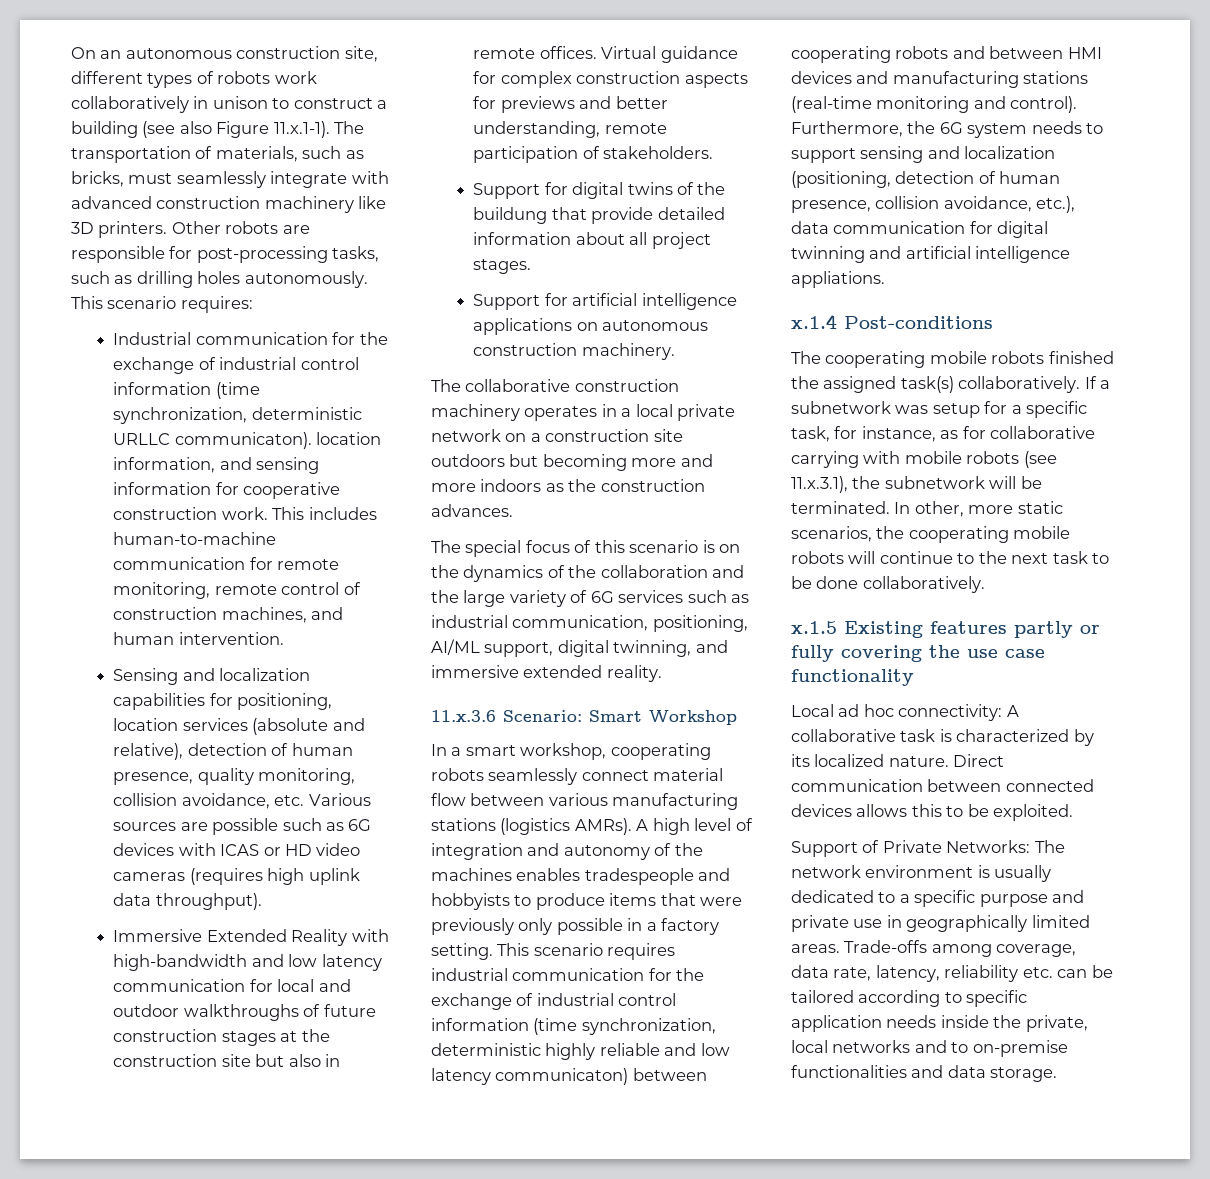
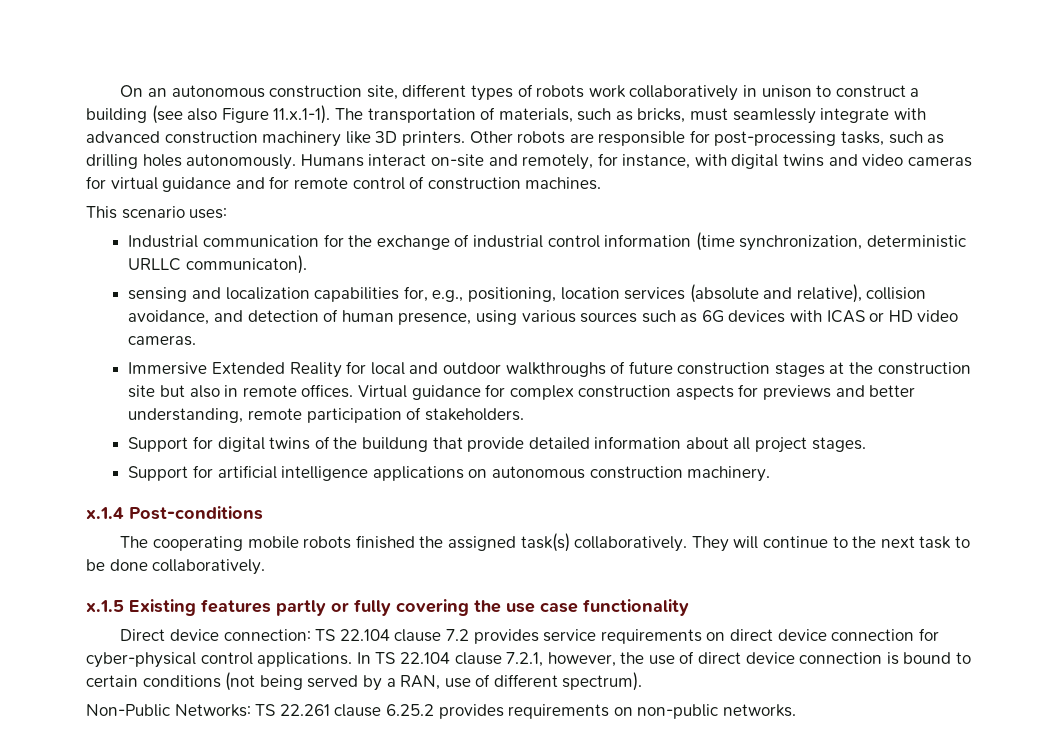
[71,296,253,313] This scenario requires: -> [300,153,972,170] [86,176,602,192] [86,206,228,219] Humans interact on-site and remotely, for instance, with digital twins and video cameras for virtual guidance and for remote control of construction machines. // This scenario uses:
[316,432,382,445] [113,457,320,474] [113,482,341,499] [113,507,377,520] [113,532,277,545] [113,557,340,570] [113,582,361,599] [113,607,344,623] [113,632,284,645] [113,668,179,685] location information, and sensing information for cooperative construction work. This includes human-to-machine communication for remote monitoring, remote control of construction machines, and human intervention. // Sensing -> [128,287,188,302] // sensing
[209,693,233,706] for -> [403,286,464,302] for, e.g.,
[187,743,353,756] [113,768,356,785] [113,793,371,809] [113,818,279,835] detection of human presence, quality monitoring, collision avoidance, etc. Various sources are possible -> [866,287,927,300] [128,309,638,325] collision avoidance, and detection of human presence, using various sources
[113,868,360,885] [113,893,262,910] [113,929,389,946] [113,954,382,971] [113,979,246,992] cameras (requires high uplink data throughput). // Immersive Extended Reality with high-bandwidth and low latency communication -> [128,335,197,346] [128,362,342,378] cameras. // Immersive Extended Reality
[431,379,679,392] [431,404,736,421] [431,429,683,442] [431,454,713,471] [431,479,705,492] [431,504,513,517] [431,540,741,557] [431,565,745,582] [431,590,750,607] [431,615,748,632] [431,639,728,657] [431,665,662,682] [431,710,737,725] [431,743,711,760] [431,768,724,785] [431,793,739,810] [431,818,753,835] [431,843,703,860] [431,868,731,885] [431,893,743,910] [431,918,720,935] [431,943,676,960] [431,968,705,981] [431,993,677,1010] [431,1018,716,1035] [431,1043,730,1060] [431,1068,707,1085] [791,46,1102,63] [791,71,1089,88] [791,96,1078,113] [791,121,1104,138] [791,146,1056,163] [791,171,1061,188] [791,196,1076,213] [791,221,1049,238] [791,246,1071,263] [791,271,885,288] // The collaborative construction machinery operates in a local private network on a construction site outdoors but becoming more and more indoors as the construction advances. // The special focus of this scenario is on the dynamics of the collaboration and the large variety of 6G services such as industrial communication, positioning, AI/ML support, digital twinning, and immersive extended reality. // 11.x.3.6 Scenario: Smart Workshop // In a smart workshop, cooperating robots seamlessly connect material flow between various manufacturing stations (logistics AMRs). A high level of integration and autonomy of the machines enables tradespeople and hobbyists to produce items that were previously only possible in a factory setting. This scenario requires industrial communication for the exchange of industrial control information (time synchronization, deterministic highly reliable and low latency communicaton) between cooperating robots and between HMI devices and manufacturing stations (real-time monitoring and control). Furthermore, the 6G system needs to support sensing and localization (positioning, detection of human presence, collision avoidance, etc.), data communication for digital twinning and artificial intelligence appliations. -> (771, 474) none
[1084,376,1111,389] [791,401,1088,418] [791,426,1096,442] [791,451,1057,468] [791,476,1042,493] [791,501,1063,517] [791,526,1071,543] [791,551,844,564] If a subnetwork was setup for a specific task, for instance, as for collaborative carrying with mobile robots (see 11.x.3.1), the subnetwork will be terminated. In other, more static scenarios, the cooperating mobile robots -> [691,536,729,552] They
[791,704,1019,721] [791,729,1094,746] [791,754,1005,767] [791,779,1094,792] [791,804,1074,821] [791,840,1065,857] [791,865,1052,882] [791,890,1085,907] [791,915,1090,932] [791,940,1077,957] [791,965,1113,982] [791,990,1028,1007] [791,1015,1088,1032] [791,1040,1068,1057] [791,1065,1058,1082] Local ad hoc connectivity: A collaborative task is characterized by its localized nature. Direct communication between connected devices allows this to be exploited. // Support of Private Networks: The network environment is usually dedicated to a specific purpose and private use in geographically limited areas. Trade-offs among coverage, data rate, latency, reliability etc. can be tailored according to specific application needs inside the private, local networks and to on-premise functionalities and data storage. -> [120,628,939,644] [86,651,972,668] [86,672,643,691] [86,704,796,719] Direct device connection: TS 22.104 clause 7.2 provides service requirements on direct device connection for cyber-physical control applications. In TS 22.104 clause 7.2.1, however, the use of direct device connection is bound to certain conditions (not being served by a RAN, use of different spectrum). // Non-Public Networks: TS 22.261 clause 6.25.2 provides requirements on non-public networks.

